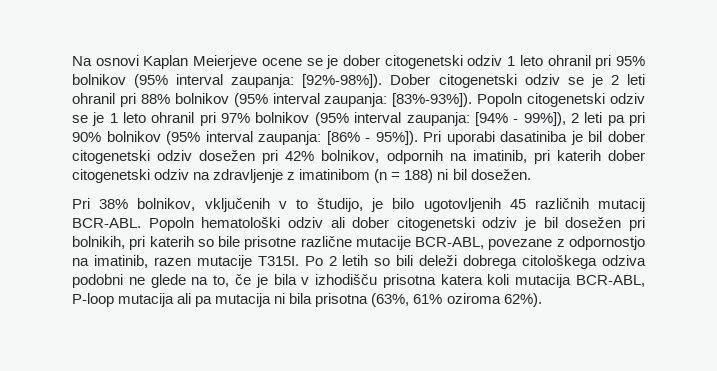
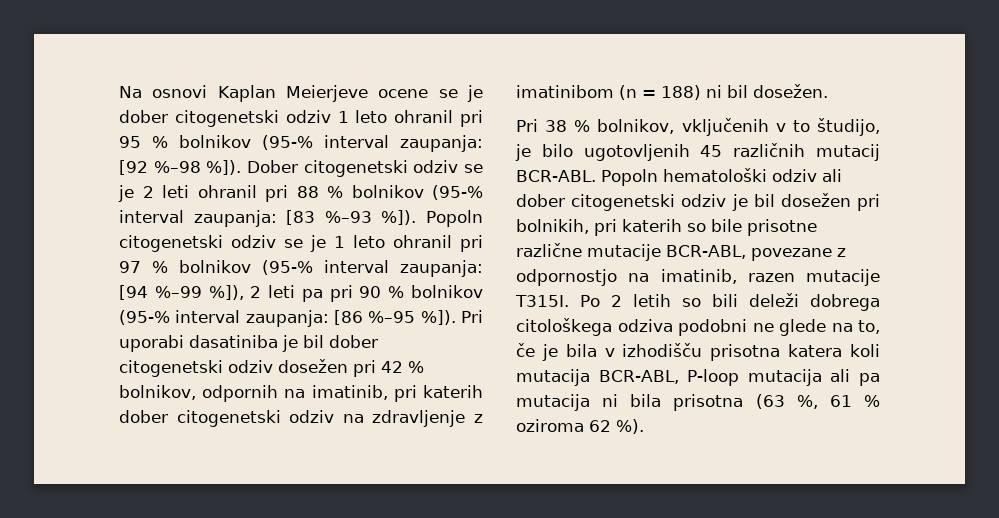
[616,56,645,66] [72,74,383,88] 95% bolnikov (95% interval zaupanja: [92%-98%]). -> [119,135,483,152] [119,160,242,175] 95 % bolnikov (95-% interval zaupanja: [92 %–98 %]).
[140,93,473,107] 88% bolnikov (95% interval zaupanja: [83%-93%]). -> [296,185,483,200] [119,210,417,227] 88 % bolnikov (95-% interval zaupanja: [83 %–93 %]).
[221,112,646,126] [72,131,418,145] 97% bolnikov (95% interval zaupanja: [94% - 99%]), 2 leti pa pri 90% bolnikov (95% interval zaupanja: [86% - 95%]). -> [119,260,483,277] [119,285,483,302] [119,310,456,327] 97 % bolnikov (95-% interval zaupanja: [94 %–99 %]), 2 leti pa pri 90 % bolnikov (95-% interval zaupanja: [86 %–95 %]).
[285,151,315,161] 42% -> [381,361,424,373] 42 %
[99,199,129,209] 38% -> [545,120,591,132] 38 %
[371,293,542,307] (63%, 61% oziroma 62%). -> [755,394,880,409] [516,419,644,434] (63 %, 61 % oziroma 62 %).

